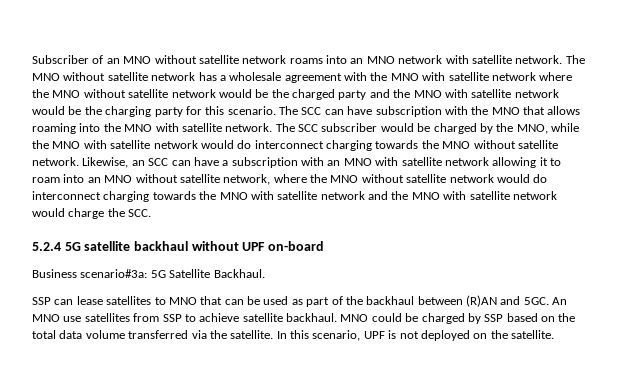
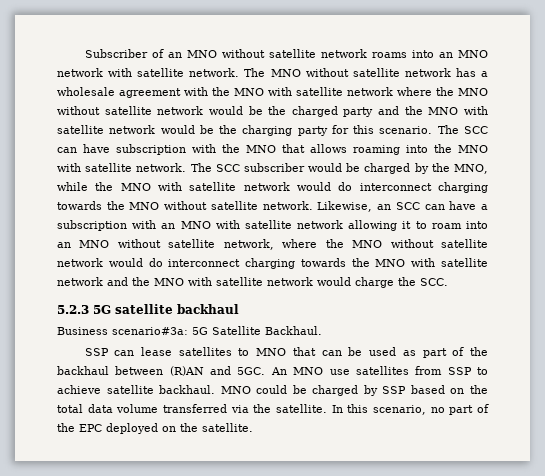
[32,242,61,251] 5.2.4 -> [57,305,89,314] 5.2.3
[191,241,324,251] without UPF on-board -> (239, 309) none
[363,330,419,339] UPF is not -> [430,404,490,415] [57,423,102,432] no part of the EPC

